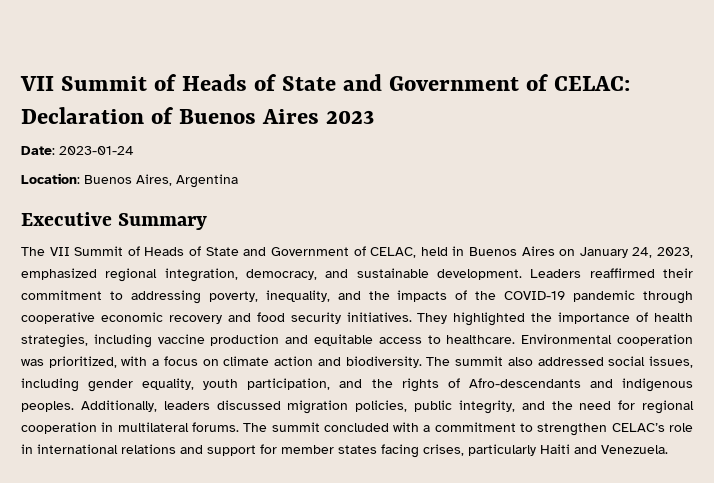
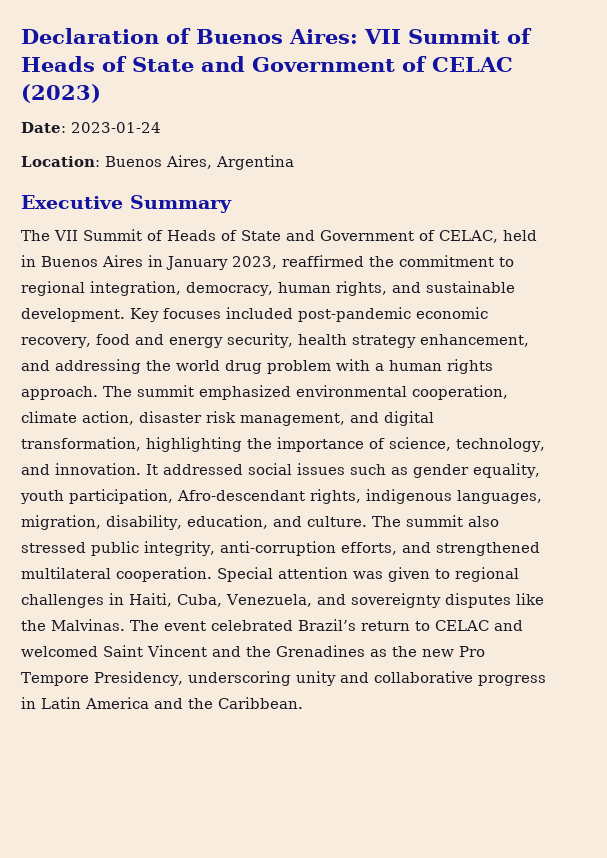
[20,74,631,91] [21,107,375,124] VII Summit of Heads of State and Government of CELAC: Declaration of Buenos Aires 2023 -> [21,28,532,44] [21,56,513,72] [21,84,101,103] Declaration of Buenos Aires: VII Summit of Heads of State and Government of CELAC (2023)
[559,247,693,258] [21,268,97,280] on January 24, 2023, emphasized -> [148,255,514,270] in January 2023, reaffirmed the commitment to
(317, 274) none -> [277,281,387,296] human rights,
[530,268,693,278] [21,290,693,304] [21,312,693,326] [21,334,693,348] [21,356,693,368] [21,378,693,392] [21,400,694,414] [21,422,693,436] [21,444,668,458] Leaders reaffirmed their commitment to addressing poverty, inequality, and the impacts of the COVID-19 pandemic through cooperative economic recovery and food security initiatives. They highlighted the importance of health strategies, including vaccine production and equitable access to healthcare. Environmental cooperation was prioritized, with a focus on climate action and biodiversity. The summit also addressed social issues, including gender equality, youth participation, and the rights of Afro-descendants and indigenous peoples. Additionally, leaders discussed migration policies, public integrity, and the need for regional cooperation in multilateral forums. The summit concluded with a commitment to strengthen CELAC’s role in international relations and support for member states facing crises, particularly Haiti and Venezuela. -> [130,307,488,322] [21,333,529,348] [21,359,493,374] [21,385,508,400] [21,411,434,426] [21,437,545,452] [21,463,540,478] [20,489,542,504] [21,515,499,530] [21,541,540,556] [21,567,519,582] [21,593,544,608] [21,619,523,631] [21,645,485,657] [21,671,546,686] [21,697,303,709] Key focuses included post-pandemic economic recovery, food and energy security, health strategy enhancement, and addressing the world drug problem with a human rights approach. The summit emphasized environmental cooperation, climate action, disaster risk management, and digital transformation, highlighting the importance of science, technology, and innovation. It addressed social issues such as gender equality, youth participation, Afro-descendant rights, indigenous languages, migration, disability, education, and culture. The summit also stressed public integrity, anti-corruption efforts, and strengthened multilateral cooperation. Special attention was given to regional challenges in Haiti, Cuba, Venezuela, and sovereignty disputes like the Malvinas. The event celebrated Brazil’s return to CELAC and welcomed Saint Vincent and the Grenadines as the new Pro Tempore Presidency, underscoring unity and collaborative progress in Latin America and the Caribbean.

